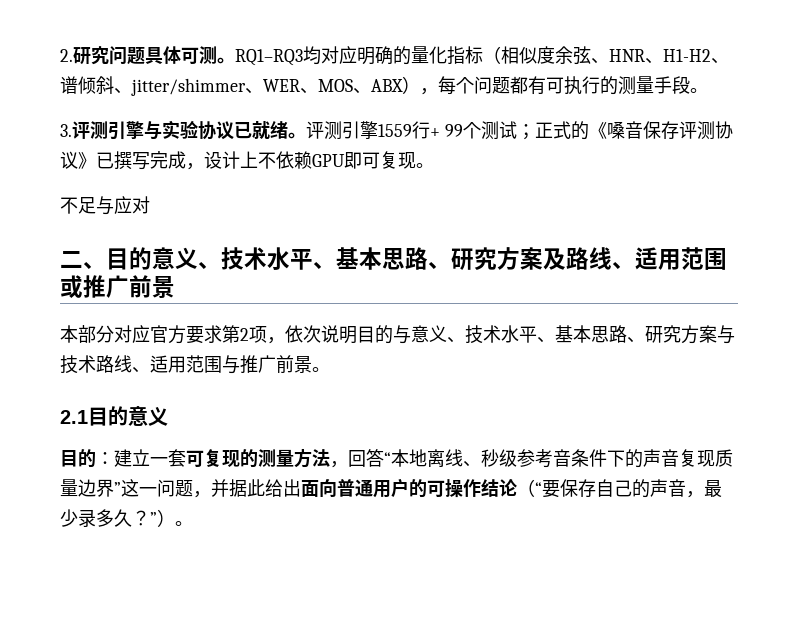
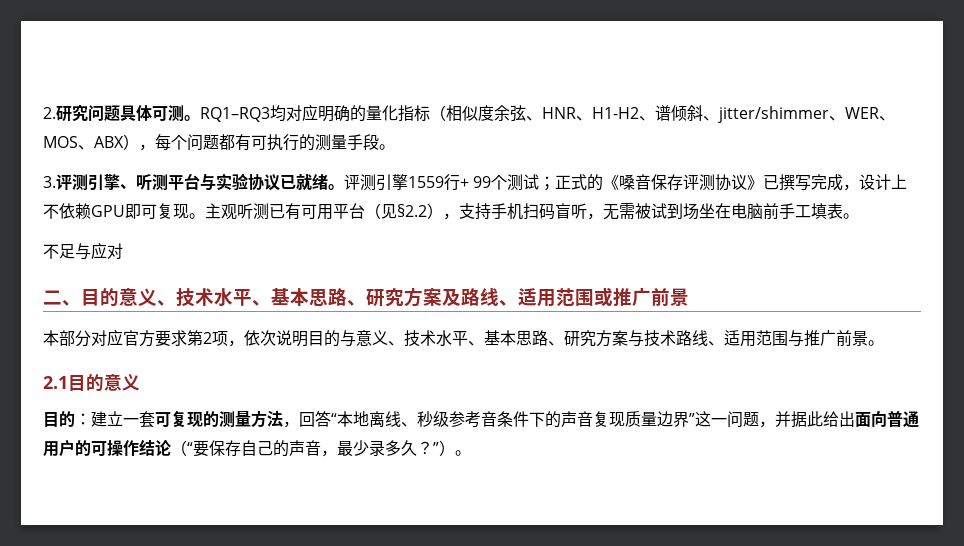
(144, 130) none -> [120,173,200,190] 、听测平台
(434, 165) none -> [205,203,859,220] 主观听测已有可用平台（见§2.2），支持手机扫码盲听，无需被试到场坐在电脑前手工填表。

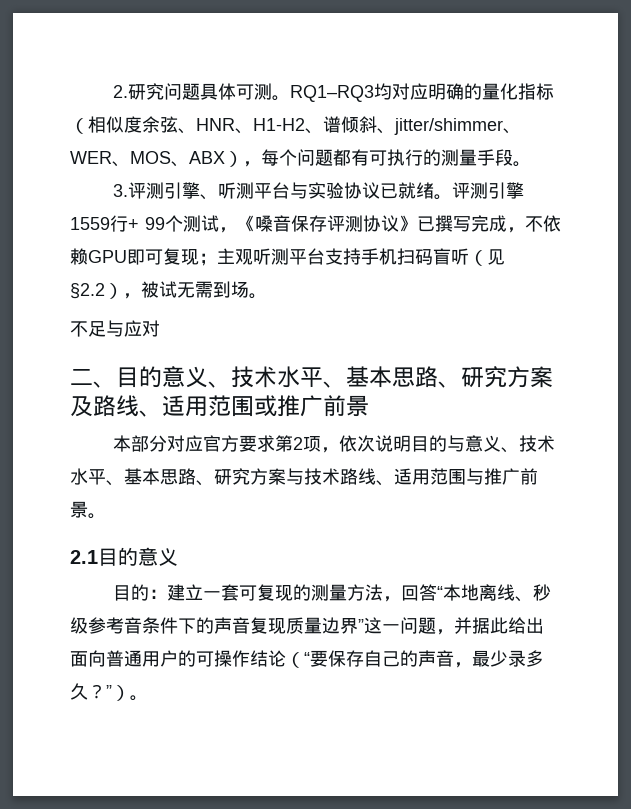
[539,174,604,191] ；正式的 -> [219,227,237,233] ，
[859,174,908,190] 设计上 -> (525, 230) none
[189,213,205,219] 。 -> [199,253,217,266] ；
[269,203,843,220] 已有可用平台（见§2.2），支持手机扫码盲听，无需被试到场坐在电脑前手工填表 -> [289,248,505,266] [70,281,249,299] 平台支持手机扫码盲听（见§2.2），被试无需到场

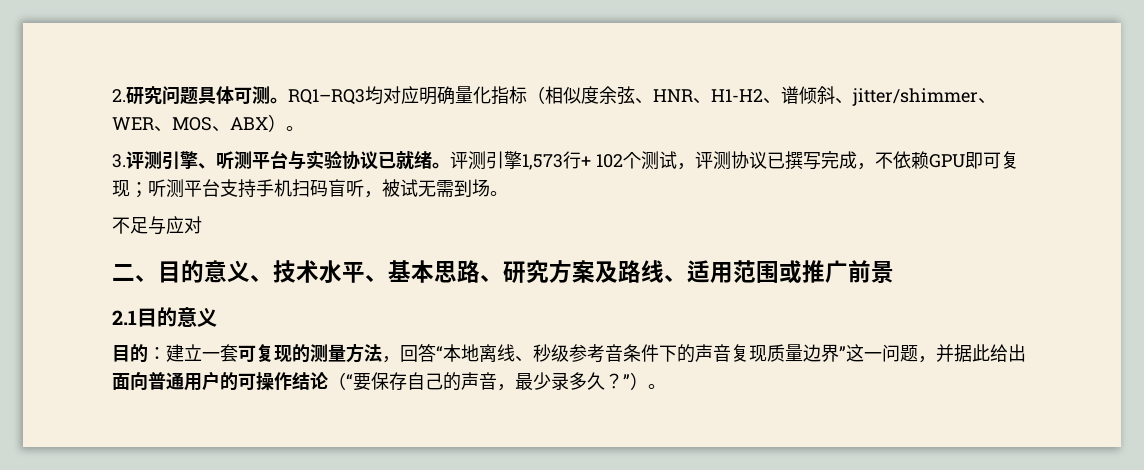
[464,83,483,100] 的 -> (455, 95) none
[243,149,513,167] ，每个问题都有可执行的测量手段 -> (286, 123) none
[70,215,327,233] 1559行+ 99个测试，《嗓音保存 -> [522,151,695,170] 1,573行+ 102个测试，
[399,215,417,232] 》 -> (767, 160) none
[217,248,253,265] 主观 -> (148, 190) none
[469,249,505,266] [70,283,123,299] （见§2.2） -> (364, 188) none
[113,435,556,453] [70,468,538,486] [70,501,106,519] // 本部分对应官方要求第2项，依次说明目的与意义、技术水平、基本思路、研究方案与技术路线、适用范围与推广前景。 -> (894, 272) none

